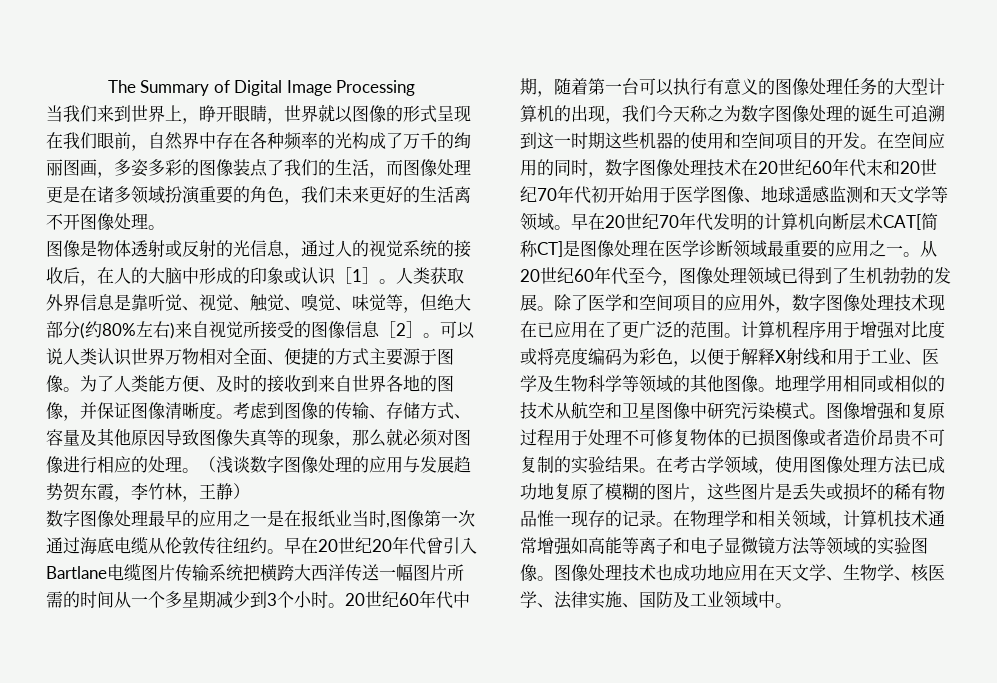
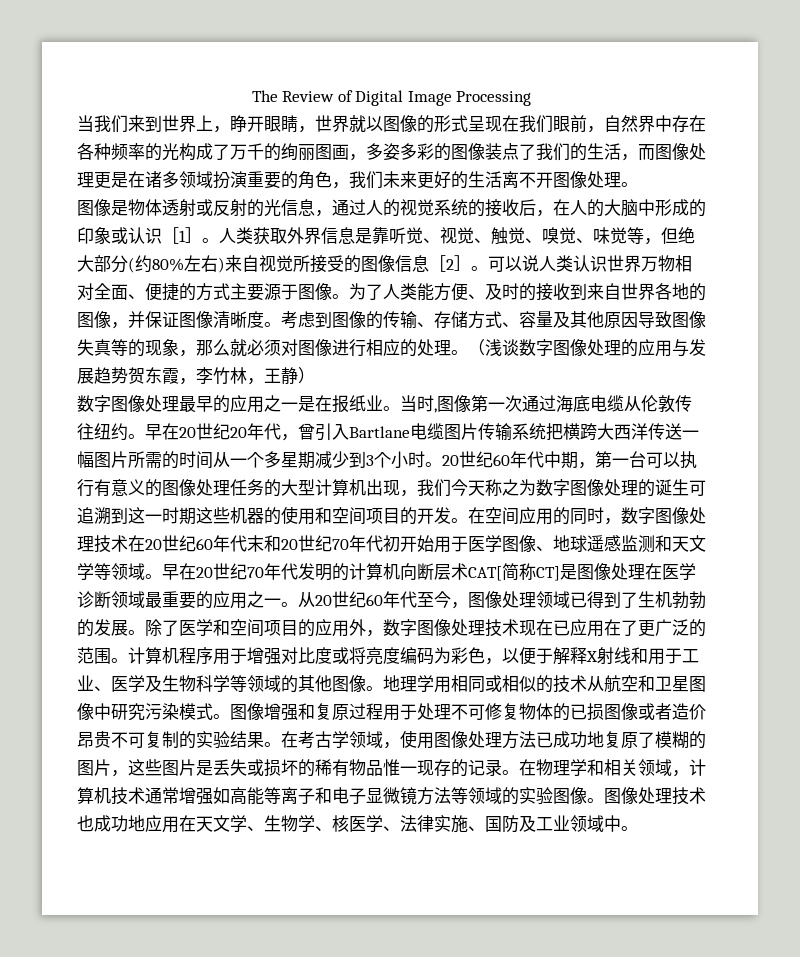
[140,80,210,96] Summary -> [282,91,335,102] Review
(352, 518) none -> [383,406,400,411] 。
(426, 546) none -> [281,434,298,441] ，
[554,78,588,95] 随着 -> (595, 465) none
[554,105,571,122] 的 -> (366, 487) none

